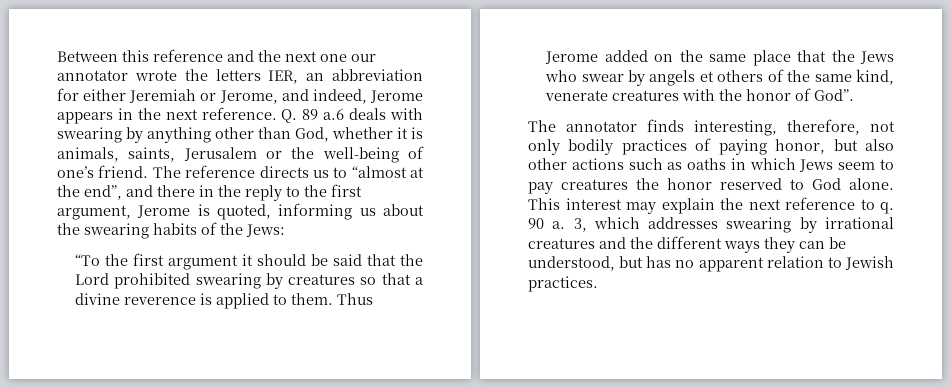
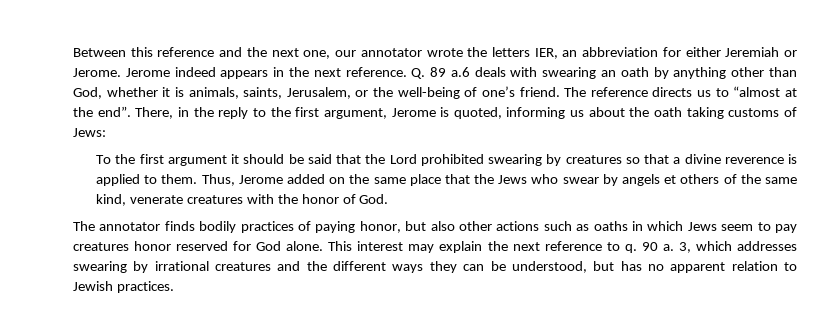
[320,54,347,62] one -> [303,50,331,59] one,
[219,89,423,104] Jerome, and indeed, Jerome -> [73,67,216,77] Jerome. Jerome indeed
(122, 135) none -> [601,67,649,77] an oath
[183,147,257,161] Jerusalem -> [286,87,351,99] Jerusalem,
[84,185,195,200] end”, and there -> [97,106,174,119] end”. There,
[84,222,243,239] swearing habits of the -> [654,107,797,119] oath taking customs of
[75,254,101,266] “To -> [96,155,112,164] To
[337,293,374,305] Thus -> [201,174,235,186] Thus,
[814,89,855,101] God”. -> [359,194,389,204] God.
[694,119,895,136] [528,139,560,155] interesting, therefore, not only -> (195, 226) none
[636,178,659,190] the -> (129, 246) none
[790,179,804,190] to -> [233,241,252,251] for

